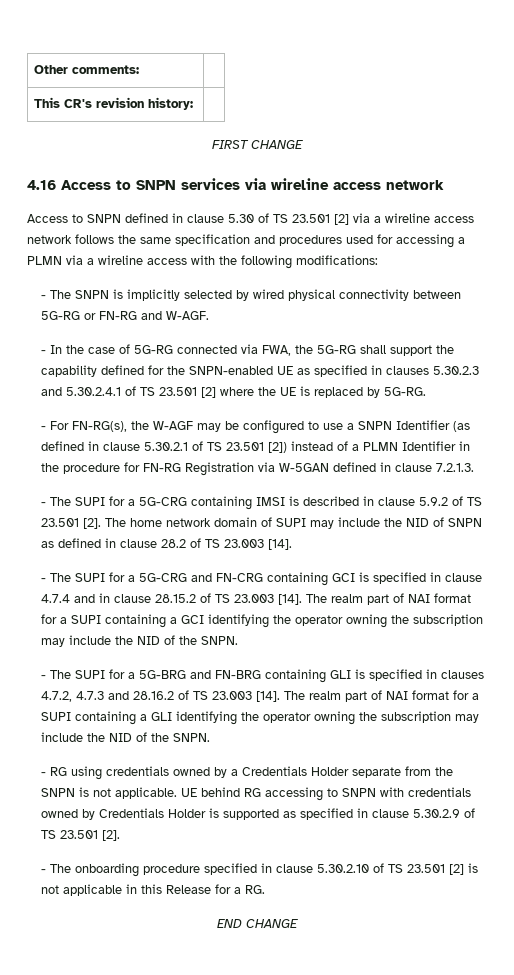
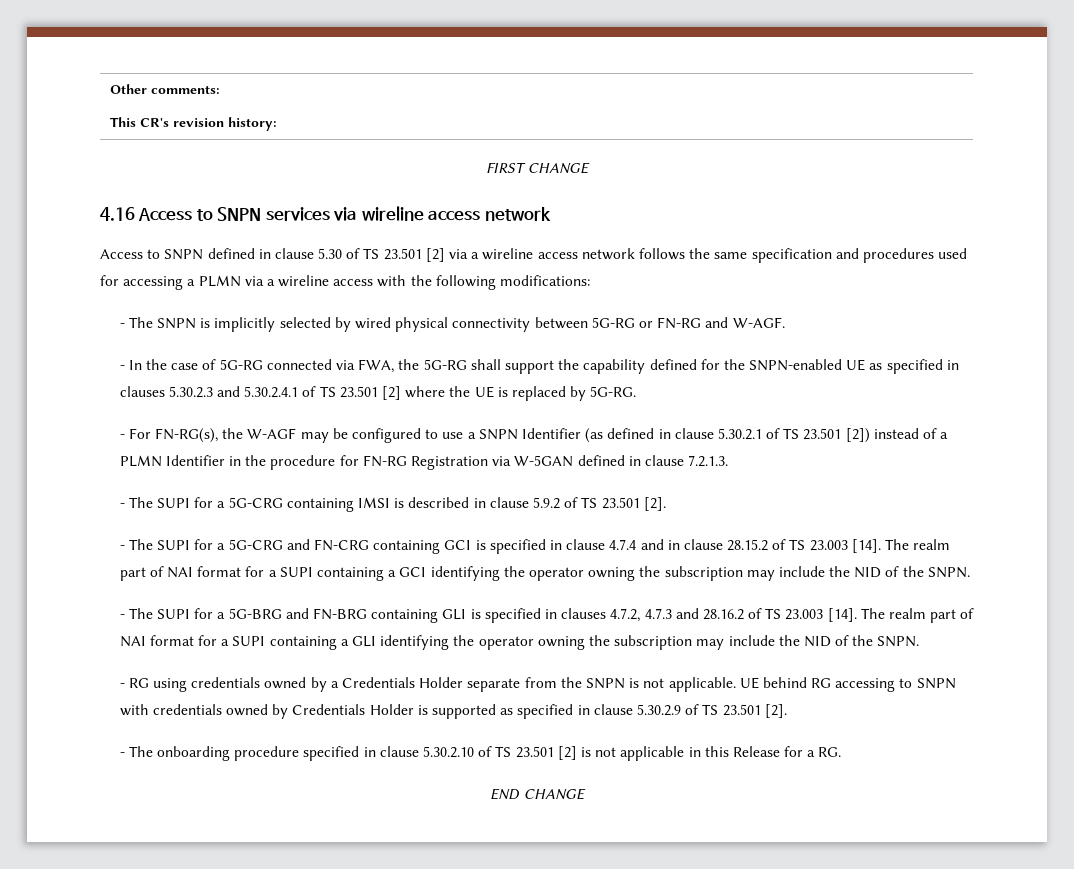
[105,517,483,529] [41,538,293,550] The home network domain of SUPI may include the NID of SNPN as defined in clause 28.2 of TS 23.003 [14]. -> (666, 504) none

